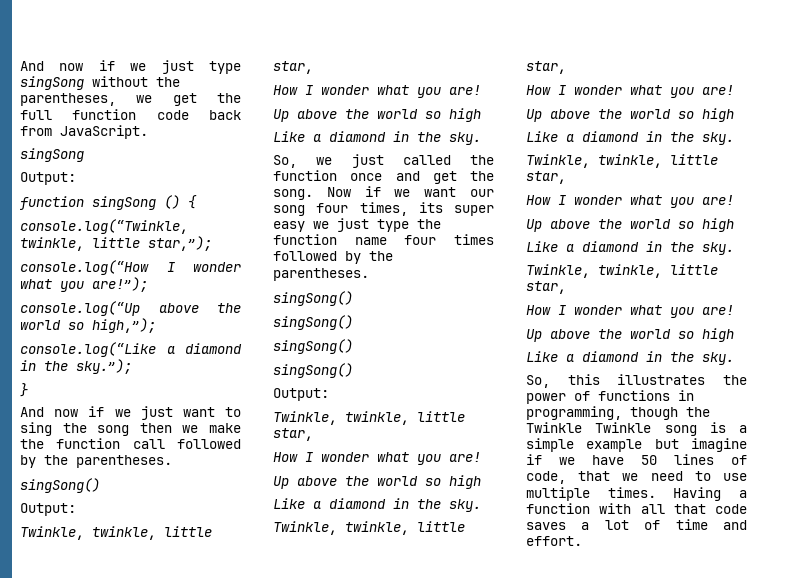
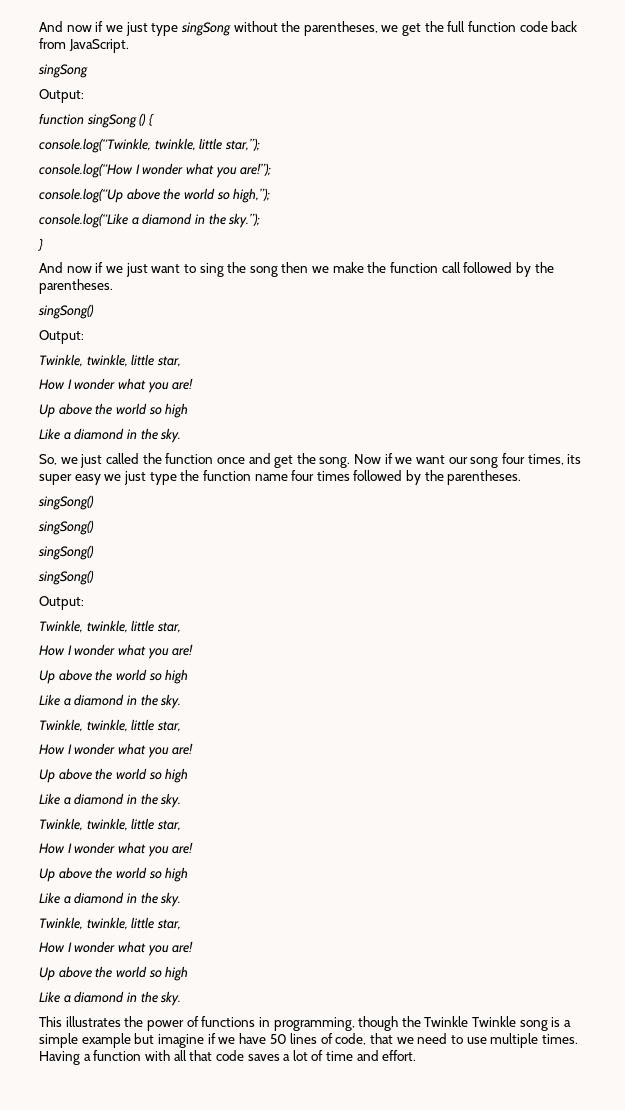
[526,374,600,388] So, this -> [39,1016,62,1027] This

